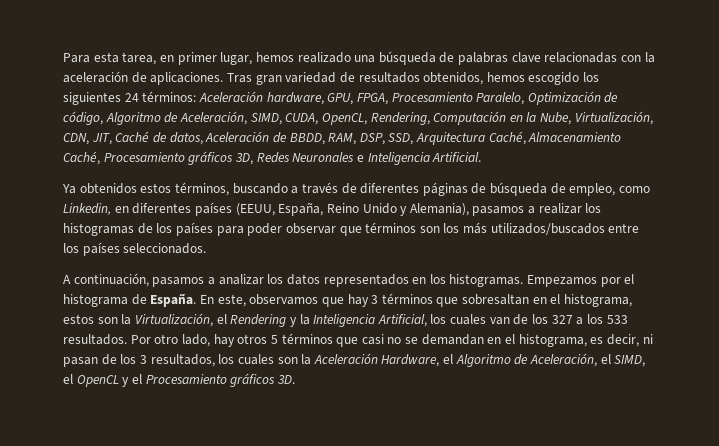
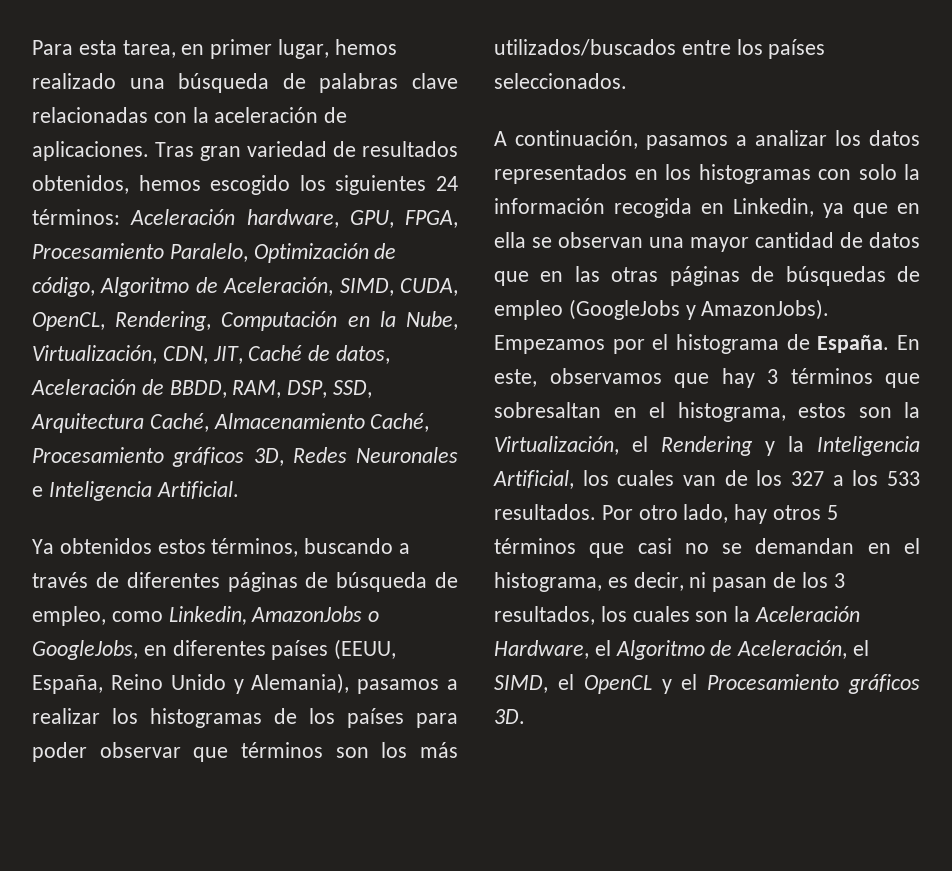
(111, 209) none -> [251,606,380,622] [32,640,138,660] AmazonJobs o GoogleJobs,
[449,274,524,287] histogramas. -> [698,164,920,184] [494,198,920,218] [494,232,920,252] [494,266,920,286] [494,299,830,320] histogramas con solo la información recogida en Linkedin, ya que en ella se observan una mayor cantidad de datos que en las otras páginas de búsquedas de empleo (GoogleJobs y AmazonJobs).

